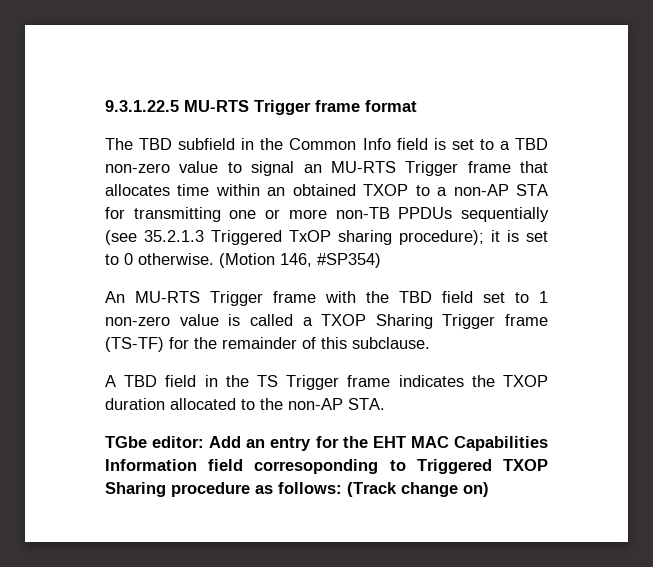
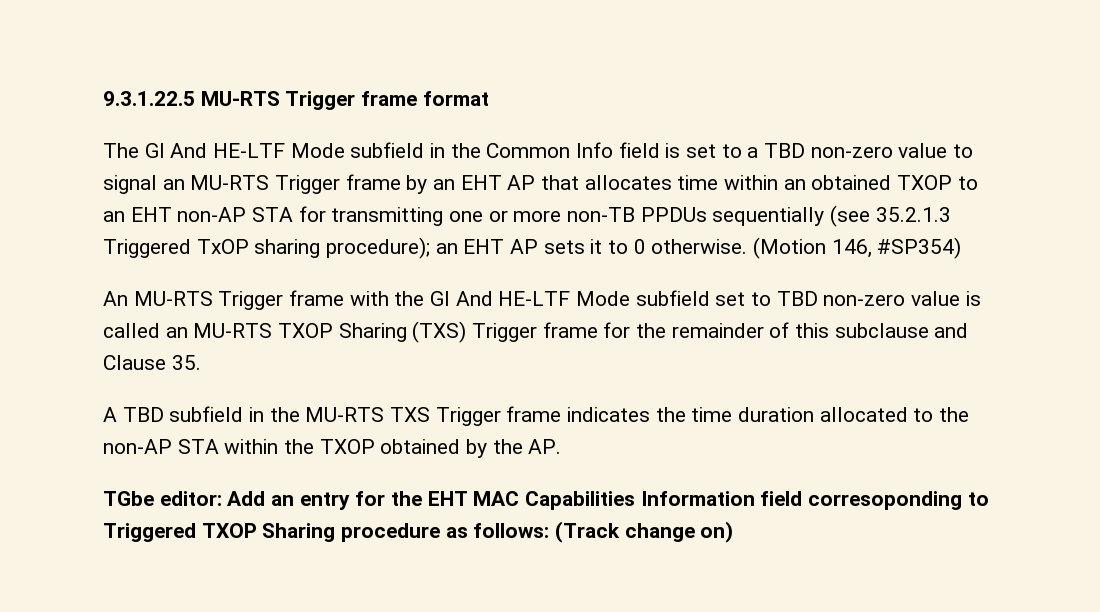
[139,138,173,150] TBD -> [144,143,345,158] GI And HE-LTF Mode
(511, 167) none -> [406,175,536,194] by an EHT AP
[437,187,448,196] a -> [103,207,172,222] an EHT
[491,230,548,242] it is set -> [435,239,603,254] an EHT AP sets it
[399,291,548,303] TBD field set to 1 -> [430,290,818,306] GI And HE-LTF Mode subfield set to TBD
[302,314,548,329] [105,337,164,352] a TXOP Sharing Trigger frame (TS-TF) -> [165,321,598,343] an MU-RTS TXOP Sharing (TXS) Trigger frame
[352,337,430,349] subclause. -> [834,323,969,338] [103,355,201,370] subclause and Clause 35.
[165,375,278,387] field in the TS -> [169,406,431,422] subfield in the MU-RTS TXS
[502,375,548,387] TXOP -> [691,407,733,422] time
[348,398,385,410] STA. -> [177,439,562,458] STA within the TXOP obtained by the AP.

